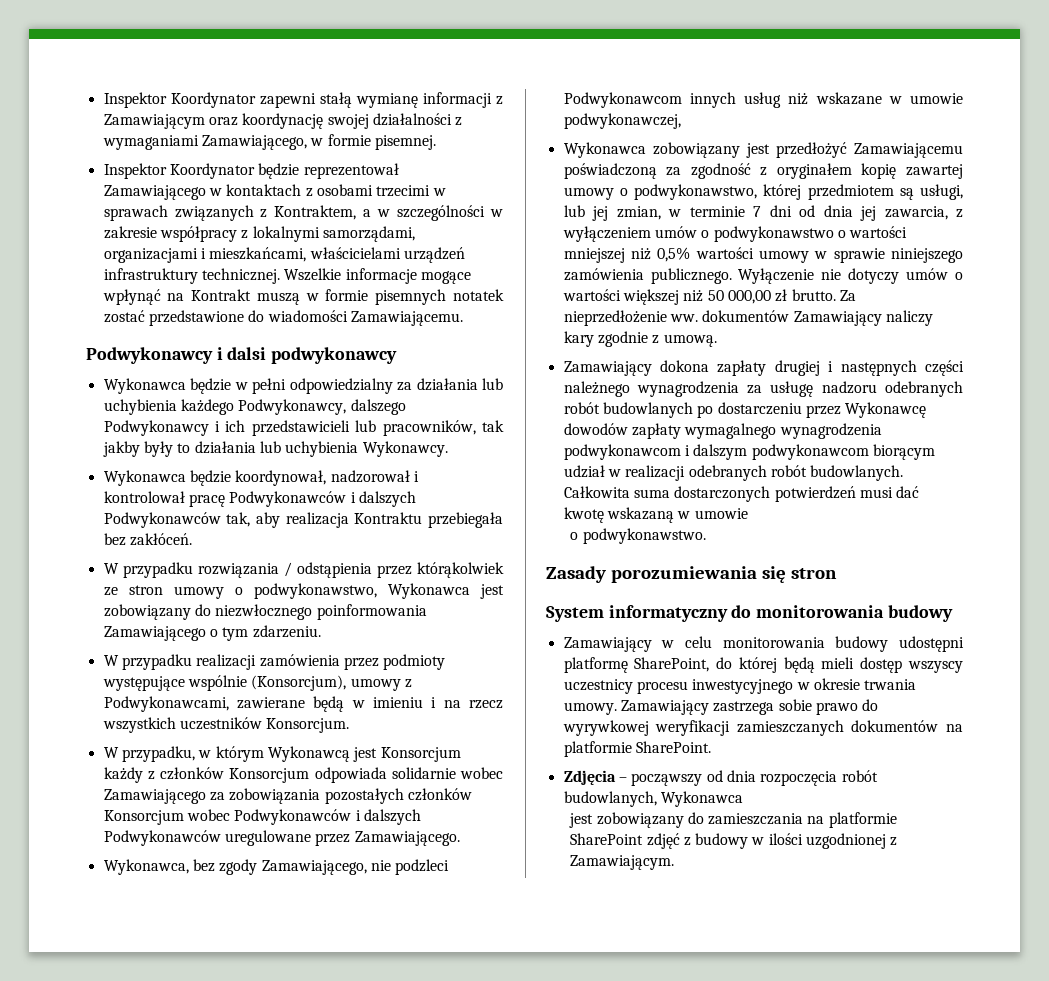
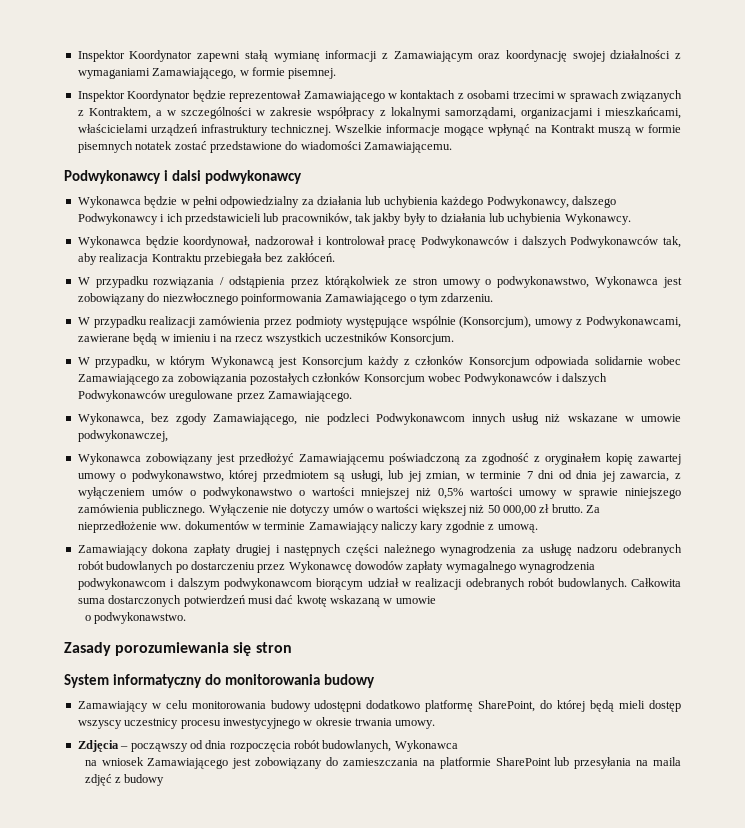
(790, 316) none -> [251,522,306,530] w terminie
(964, 644) none -> [366,700,421,709] dodatkowo
[620,699,879,715] [562,720,963,736] [563,741,711,757] Zamawiający zastrzega sobie prawo do wyrywkowej weryfikacji zamieszczanych dokumentów na platformie SharePoint. -> (436, 724) none
(743, 799) none -> [84,757,229,769] na wniosek Zamawiającego
[646,833,898,849] [570,855,675,870] zdjęć z budowy w ilości uzgodnionej z Zamawiającym. -> [554,757,682,769] [84,774,165,786] lub przesyłania na maila zdjęć z budowy

